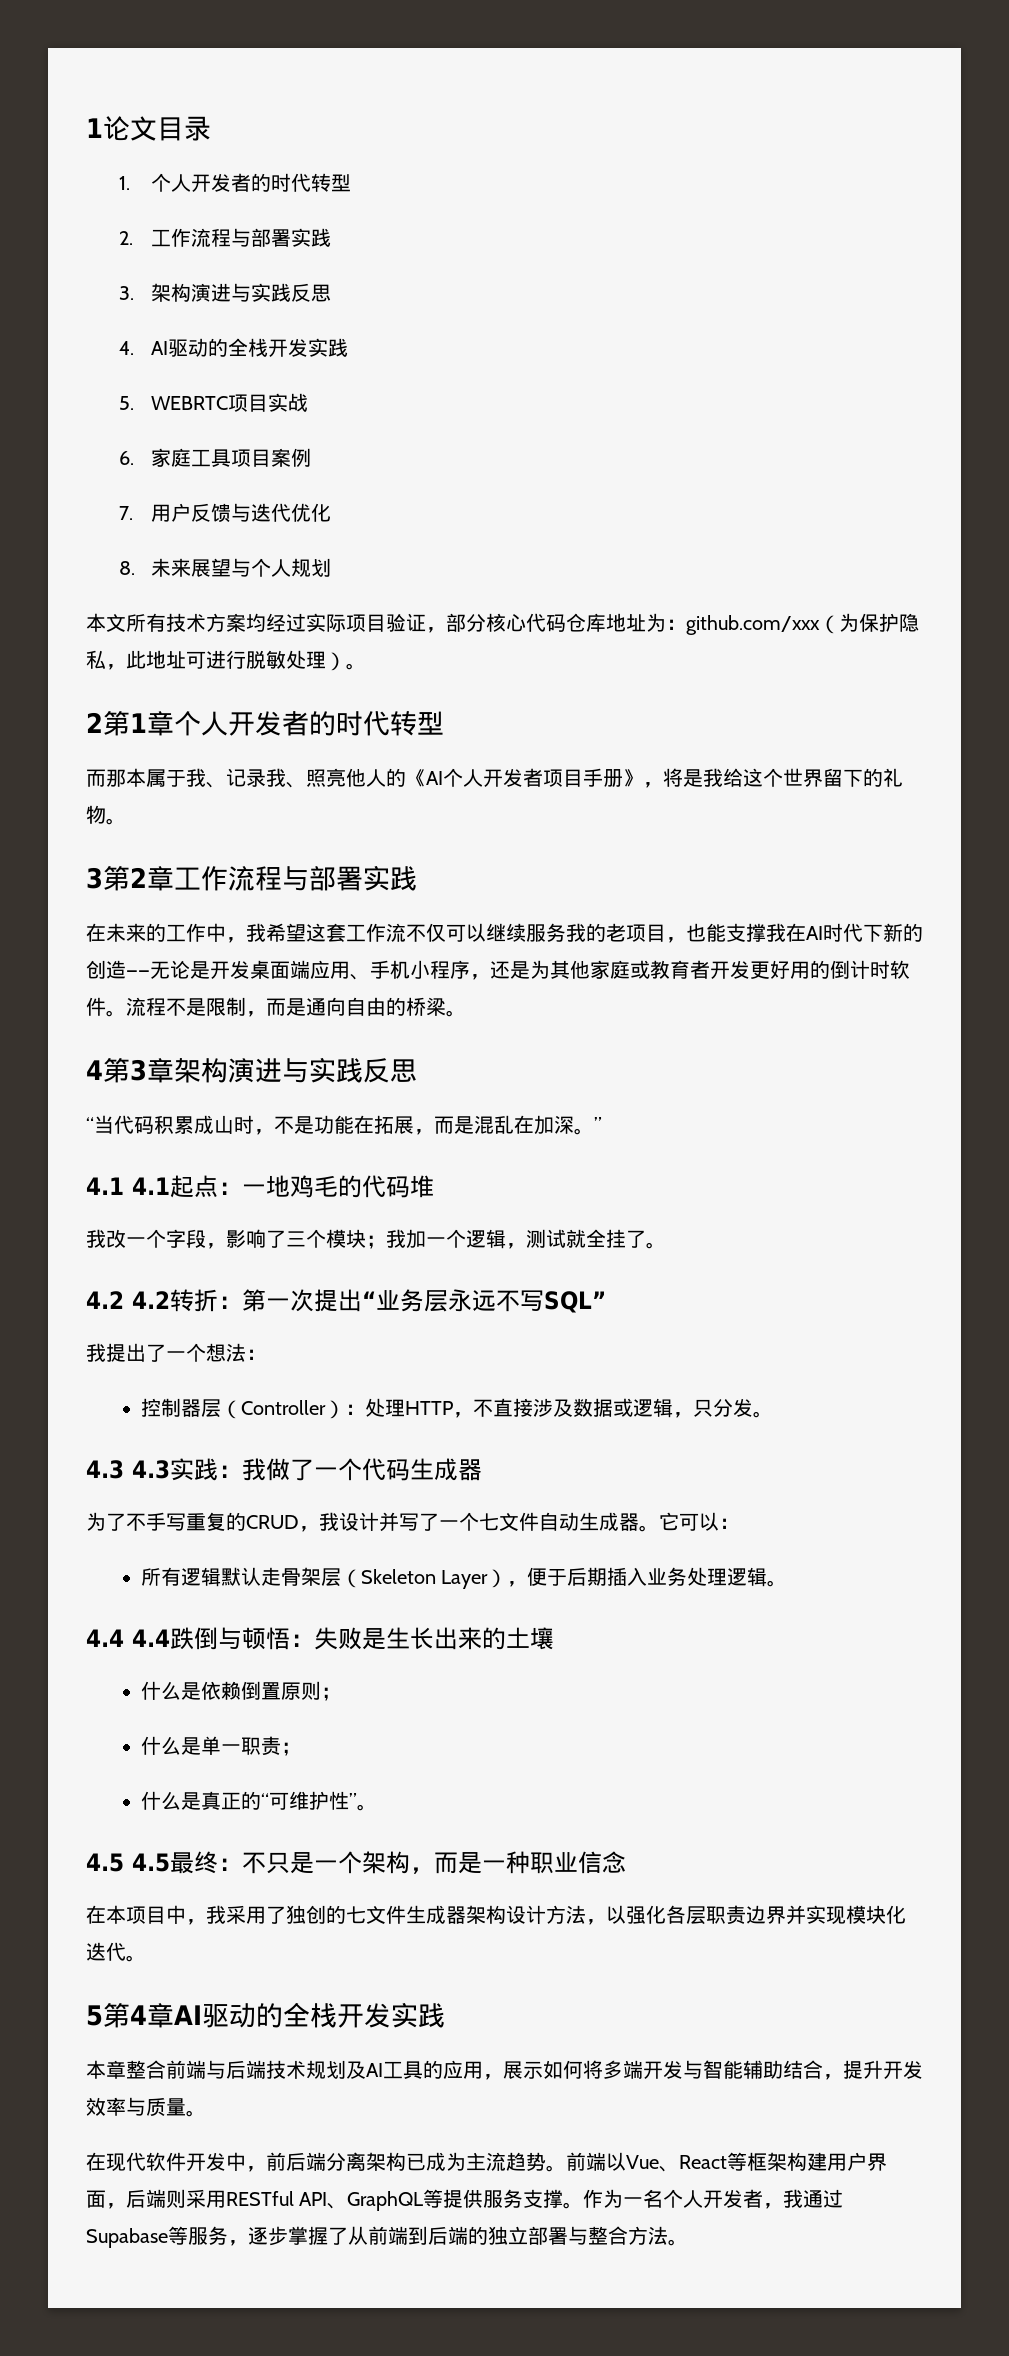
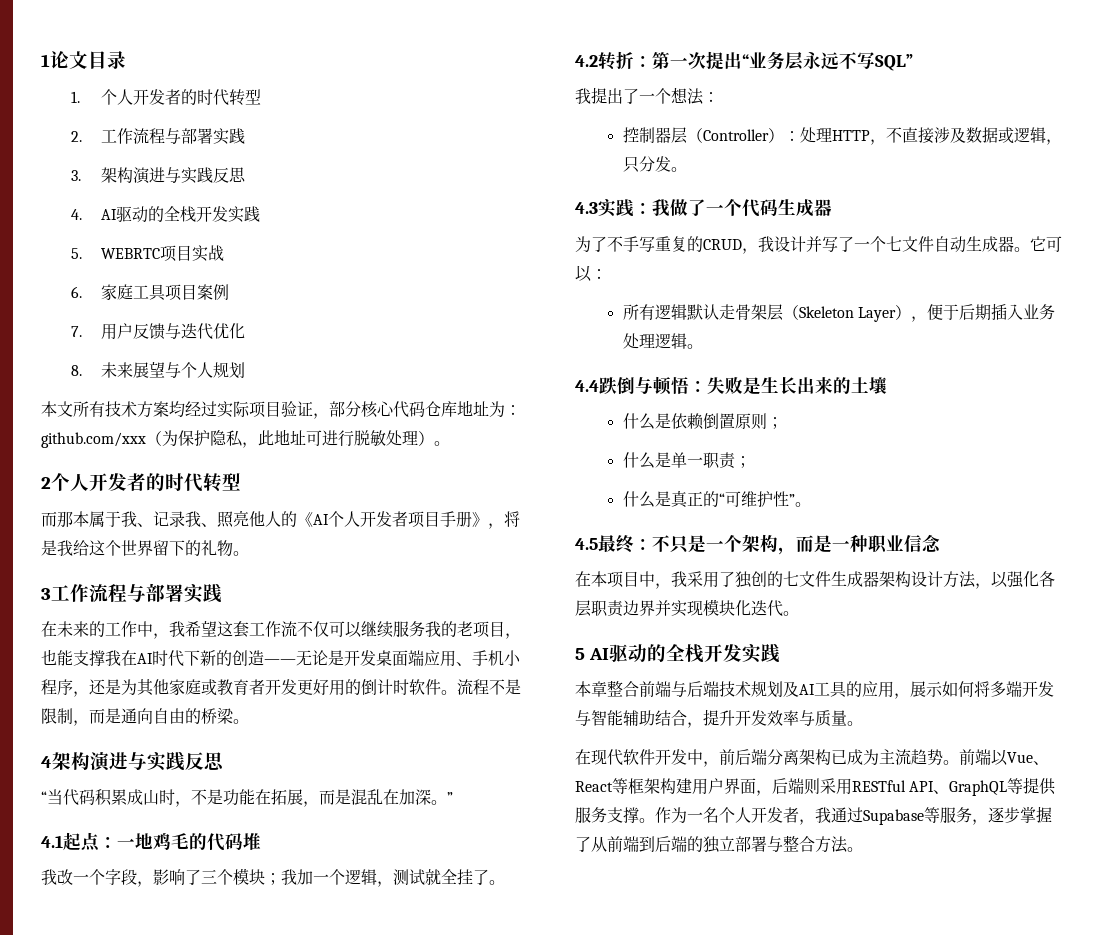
[103,710,174,736] 第1章 -> (51, 483) none
[103,865,174,891] 第2章 -> (51, 594) none
[103,1057,174,1083] 第3章 -> (52, 762) none
[132,1177,170,1195] 4.1 -> (63, 841) none
[132,1291,170,1309] 4.2 -> (598, 61) none
[132,1460,170,1479] 4.3 -> (598, 208) none
[132,1629,170,1647] 4.4 -> (599, 386) none
[132,1853,170,1872] 4.5 -> (598, 544) none
[103,2002,174,2028] 第4章 -> (585, 654) none

